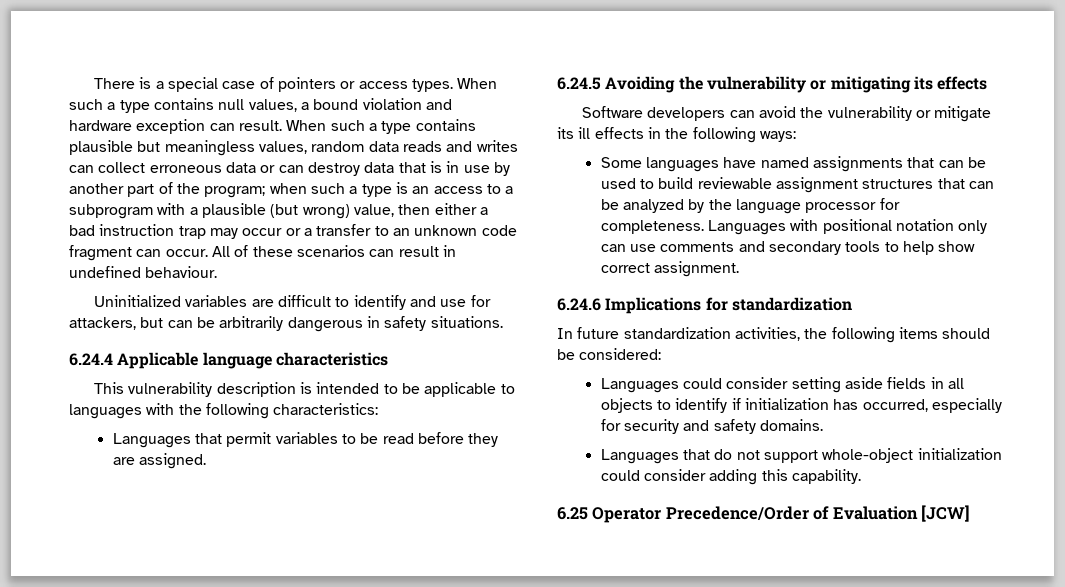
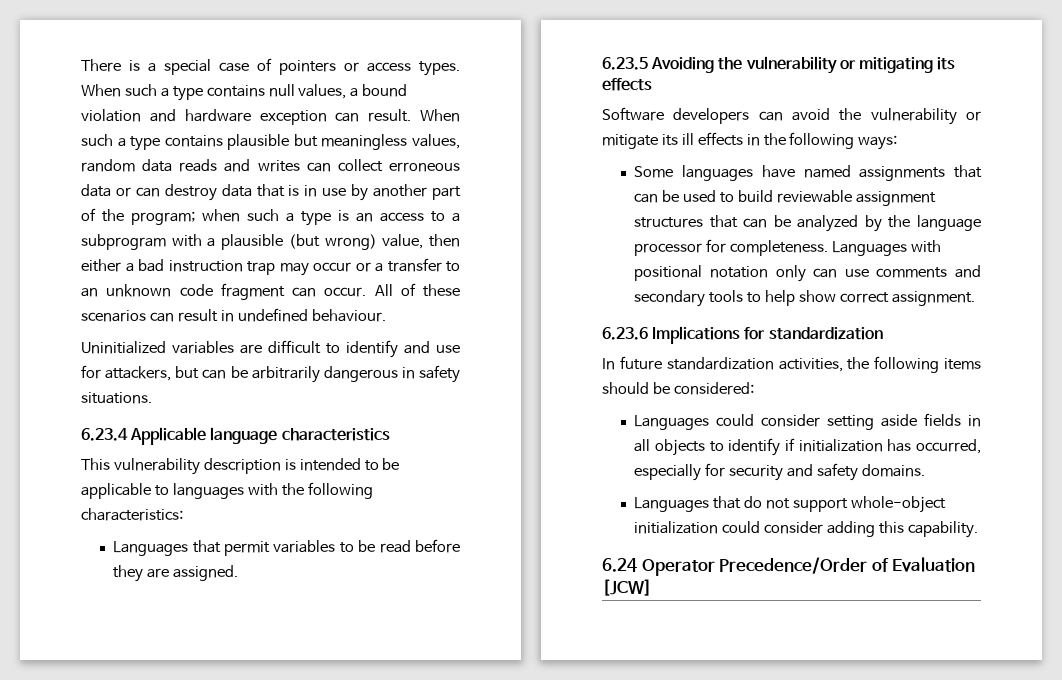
[69,353,113,366] 6.24.4 -> [81,428,128,441] 6.23.4
[557,77,601,90] 6.24.5 -> [602,57,648,70] 6.23.5
[557,298,601,311] 6.24.6 -> [602,327,648,340] 6.23.6
[557,507,588,520] 6.25 -> [602,558,637,572] 6.24

